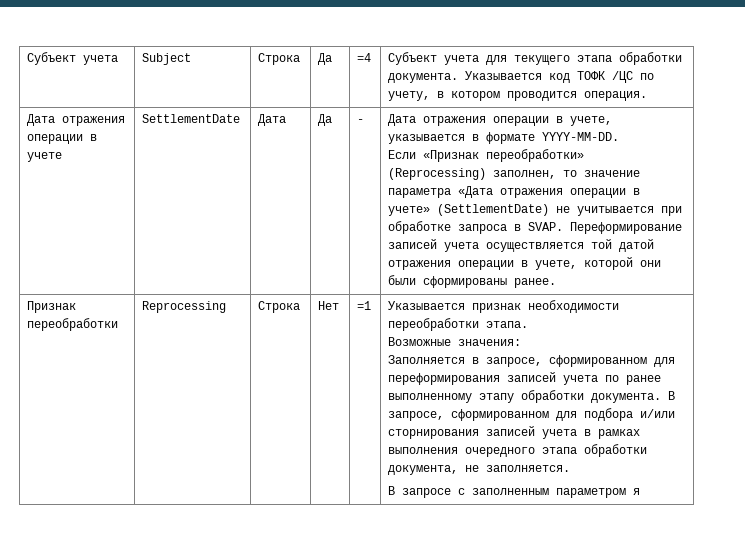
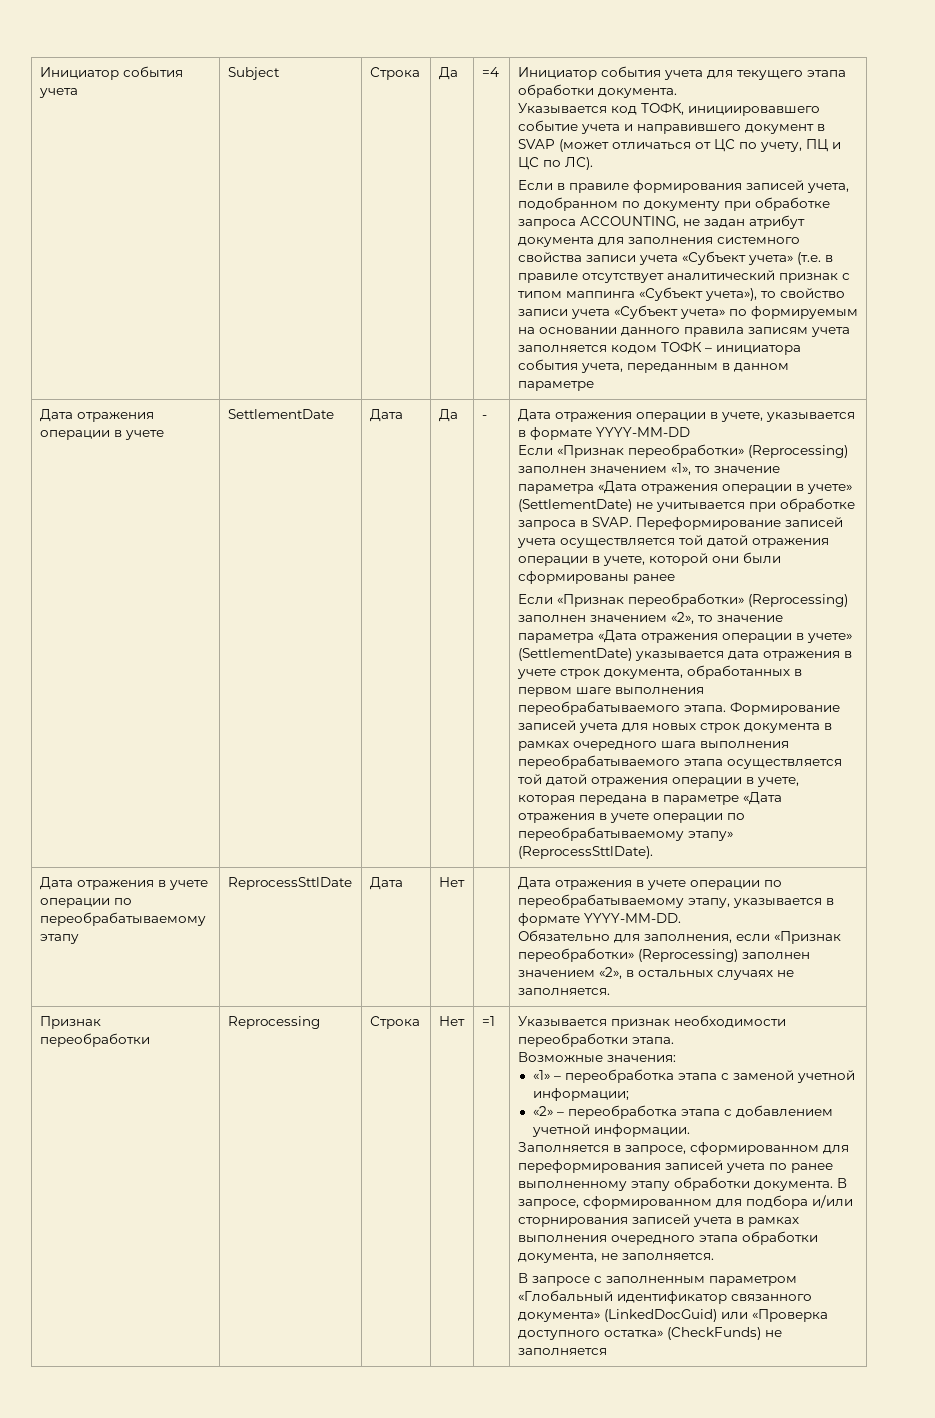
[27,52,77,65] Субъект -> [39,66,183,80] Инициатор события
[388,52,438,65] Субъект -> [517,66,661,80] Инициатор события
(459, 78) none -> (677, 93) //
[577,71,655,83] [388,91,648,101] ТОФК /ЦС по учету, в котором проводится операция. -> [640,103,820,116] [517,120,825,134] [517,139,841,152] [517,157,593,170] [517,180,849,193] [517,197,830,211] [517,215,805,229] [517,237,800,247] [517,251,833,265] [517,270,850,283] [517,287,845,301] [517,305,858,319] [517,327,850,337] [517,342,801,355] [517,359,789,373] [517,381,594,391] ТОФК, инициировавшего событие учета и направившего документ в SVAP (может отличаться от ЦС по учету, ПЦ и ЦС по ЛС). // Если в правиле формирования записей учета, подобранном по документу при обработке запроса ACCOUNTING, не задан атрибут документа для заполнения системного свойства записи учета «Субъект учета» (т.е. в правиле отсутствует аналитический признак с типом маппинга «Субъект учета»), то свойство записи учета «Субъект учета» по формируемым на основании данного правила записям учета заполняется кодом ТОФК – инициатора события учета, переданным в данном параметре
[542,132,620,141] [388,149,585,162] [388,168,557,180] YYYY-MM-DD. // Если «Признак переобработки» (Reprocessing) заполнен, -> [595,427,690,437] [517,444,848,458] [517,463,691,475] YYYY-MM-DD // Если «Признак переобработки» (Reprocessing) заполнен значением «1»,
[514,278,557,288] ранее. -> [632,574,675,584] [517,593,848,607] [517,612,783,624] [517,630,852,643] [517,648,852,661] [516,665,802,679] [517,687,704,697] [517,701,840,715] [517,720,832,733] [517,741,789,751] [517,755,842,769] [517,774,799,787] [517,792,782,805] [517,813,745,823] [517,827,733,841] [517,846,653,859] [39,877,208,890] [39,898,132,908] [39,912,206,926] [39,934,79,944] [227,877,352,890] [369,877,403,890] [438,877,465,887] [517,877,782,890] [517,894,834,908] [517,913,681,926] [517,930,841,944] [517,948,810,962] [517,967,794,980] [517,988,610,995] ранее // Если «Признак переобработки» (Reprocessing) заполнен значением «2», то значение параметра «Дата отражения операции в учете» (SettlementDate) указывается дата отражения в учете строк документа, обработанных в первом шаге выполнения переобрабатываемого этапа. Формирование записей учета для новых строк документа в рамках очередного шага выполнения переобрабатываемого этапа осуществляется той датой отражения операции в учете, которая передана в параметре «Дата отражения в учете операции по переобрабатываемому этапу» (ReprocessSttlDate). // Дата отражения в учете операции по переобрабатываемому этапу | ReprocessSttlDate | Дата | Нет | | Дата отражения в учете операции по переобрабатываемому этапу, указывается в формате YYYY-MM-DD. // Обязательно для заполнения, если «Признак переобработки» (Reprocessing) заполнен значением «2», в остальных случаях не заполняется.
(522, 342) none -> [532,1069,855,1083] [532,1088,629,1101] [532,1105,833,1119] [531,1124,690,1137] // «1» – переобработка этапа с заменой учетной информации; // «2» – переобработка этапа с добавлением учетной информации.
[633,488,641,495] я -> [517,1290,812,1304] [517,1309,828,1322] [517,1327,782,1340] [517,1348,607,1355] «Глобальный идентификатор связанного документа» (LinkedDocGuid) или «Проверка доступного остатка» (CheckFunds) не заполняется

